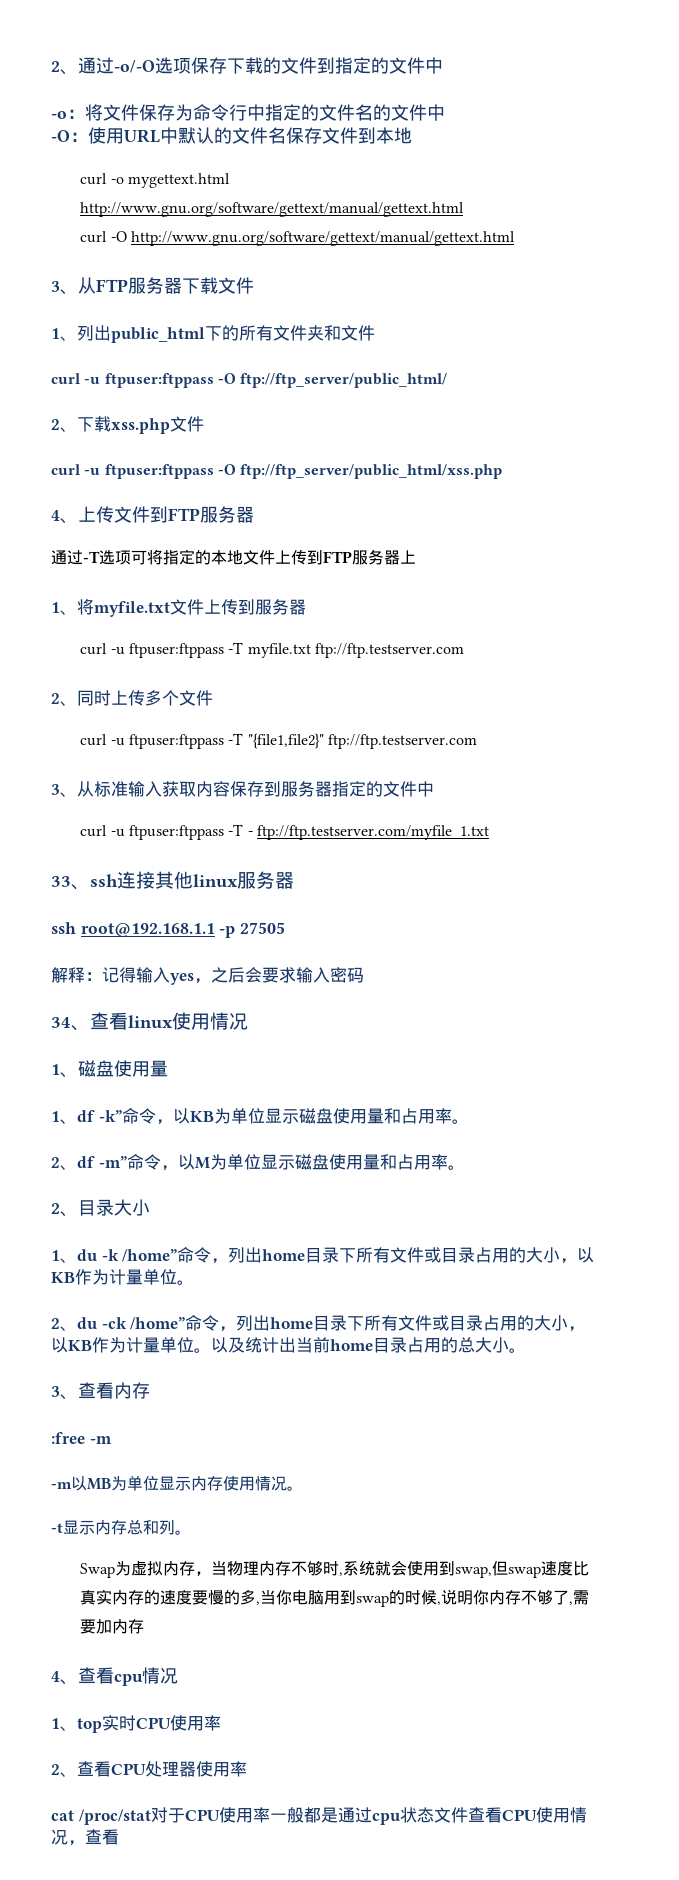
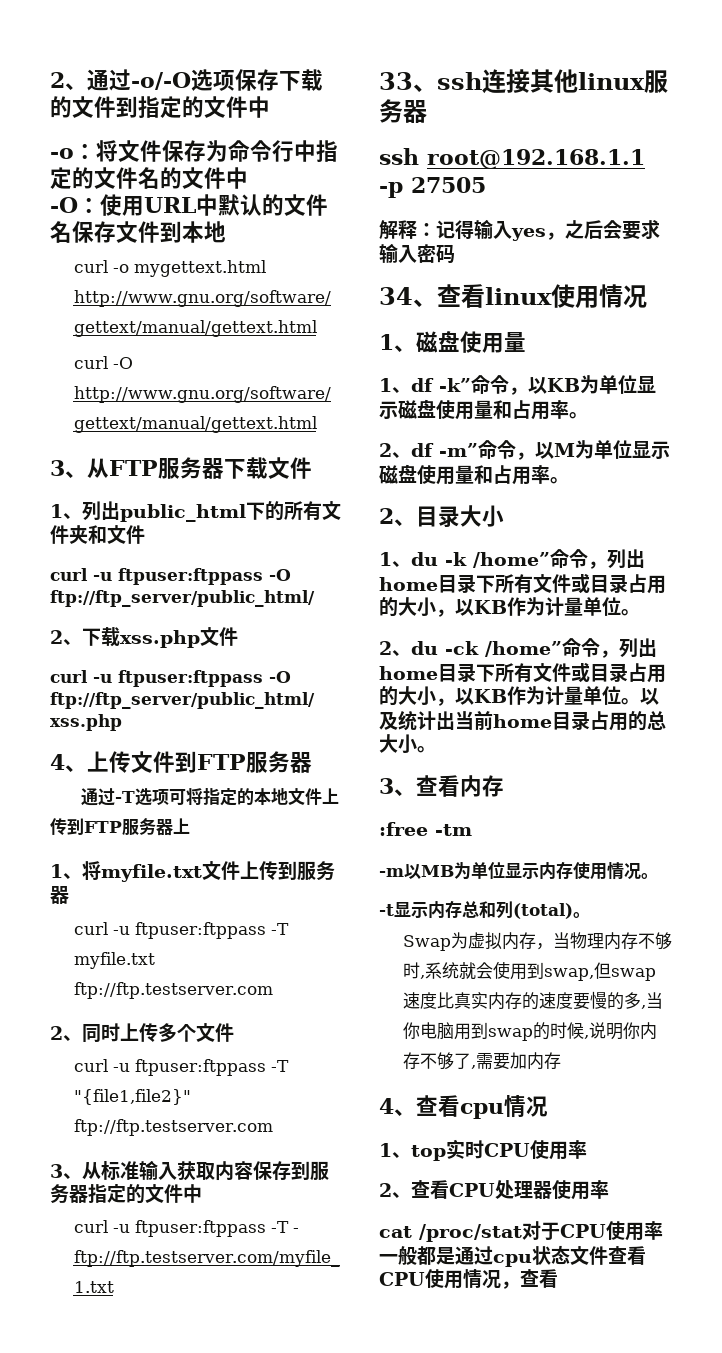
[89,1436,112,1444] -m -> [435,824,472,836] -tm
(175, 1527) none -> [513,903,573,919] (total)

